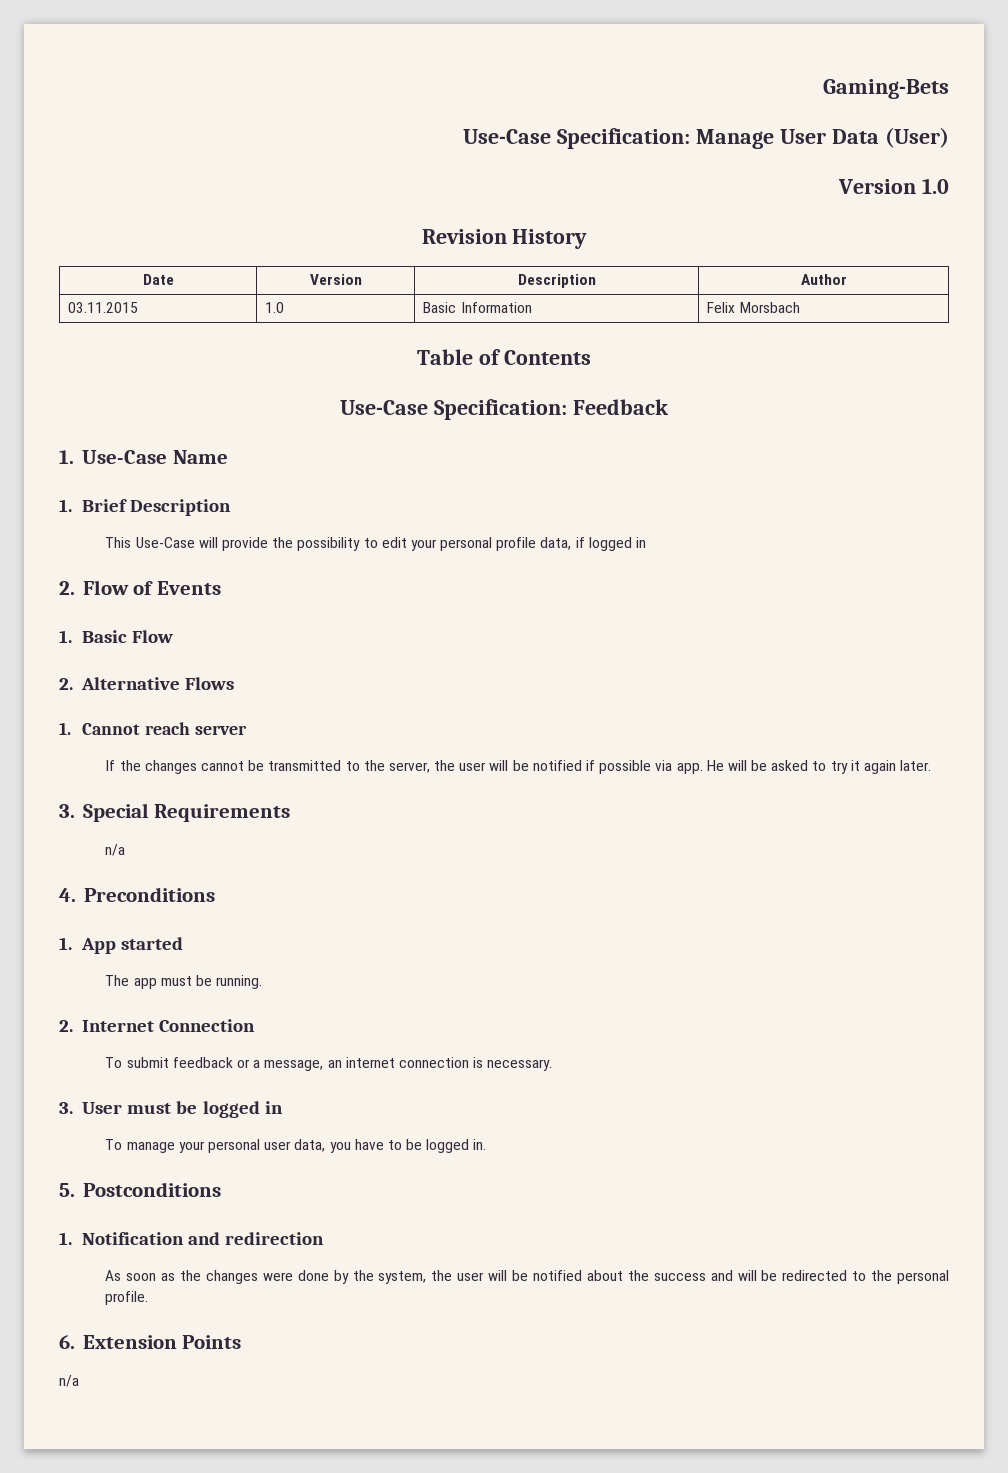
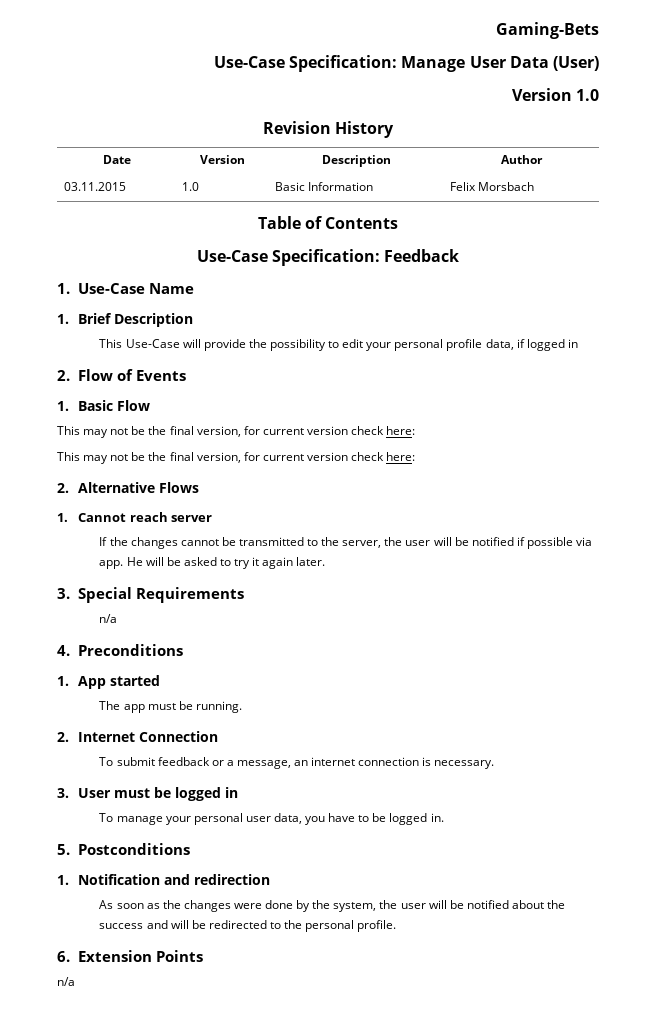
(174, 636) none -> [57,426,416,438] [57,452,416,464] // This may not be the final version, for current version check here: // This may not be the final version, for current version check here:

